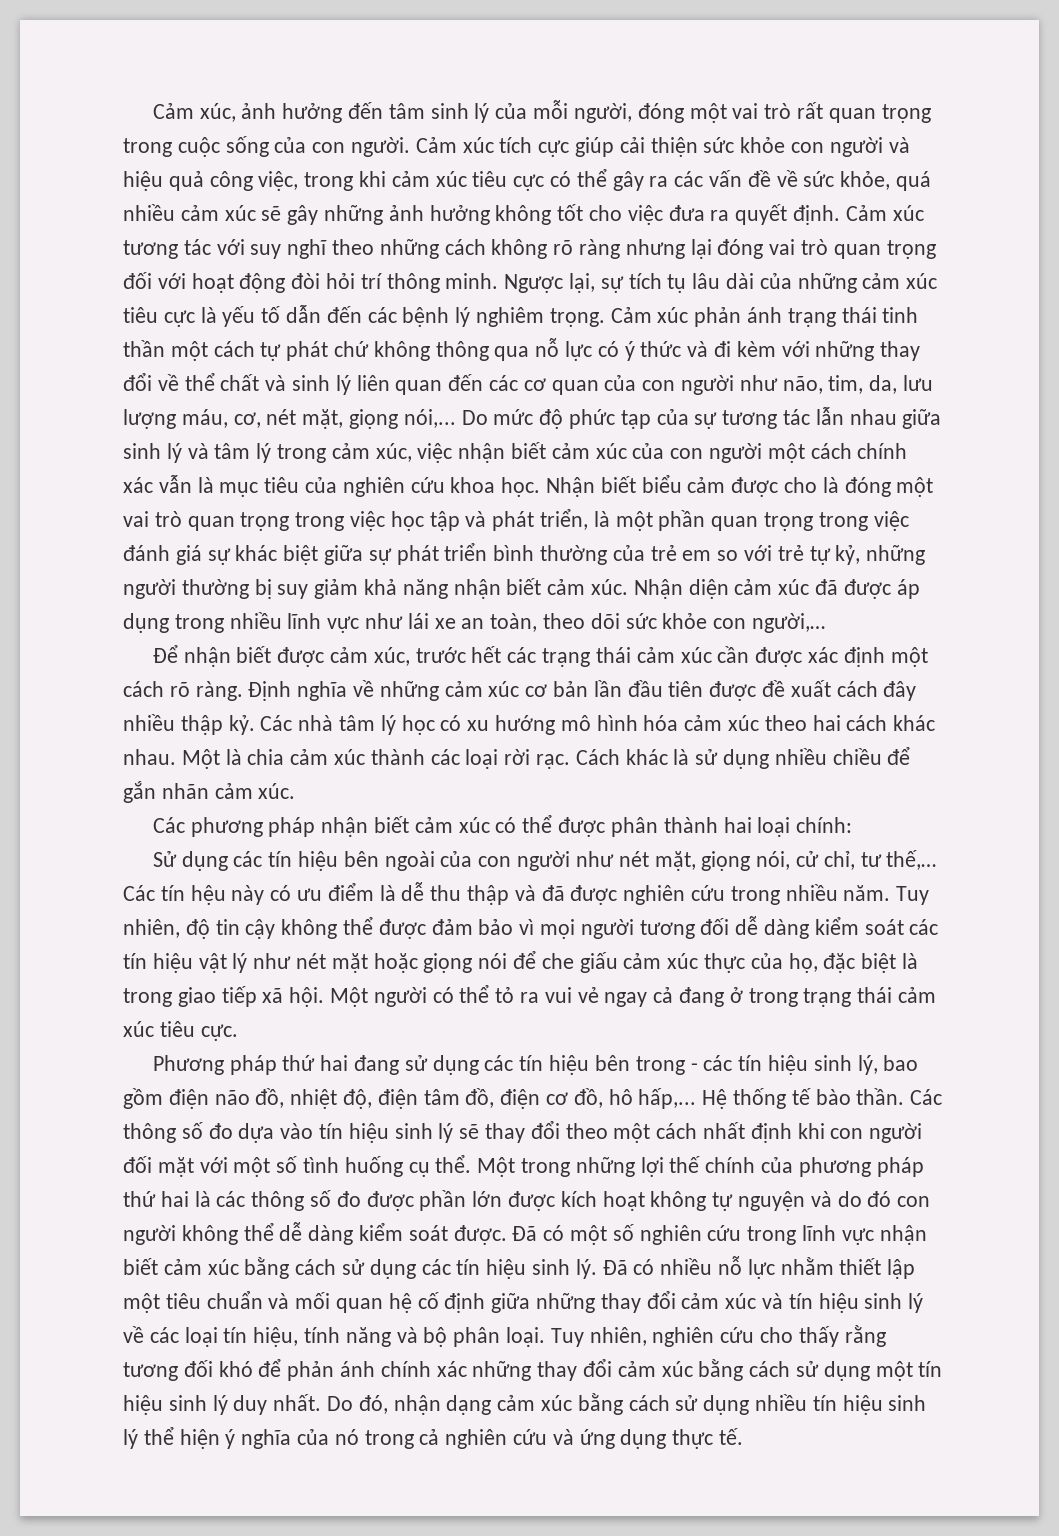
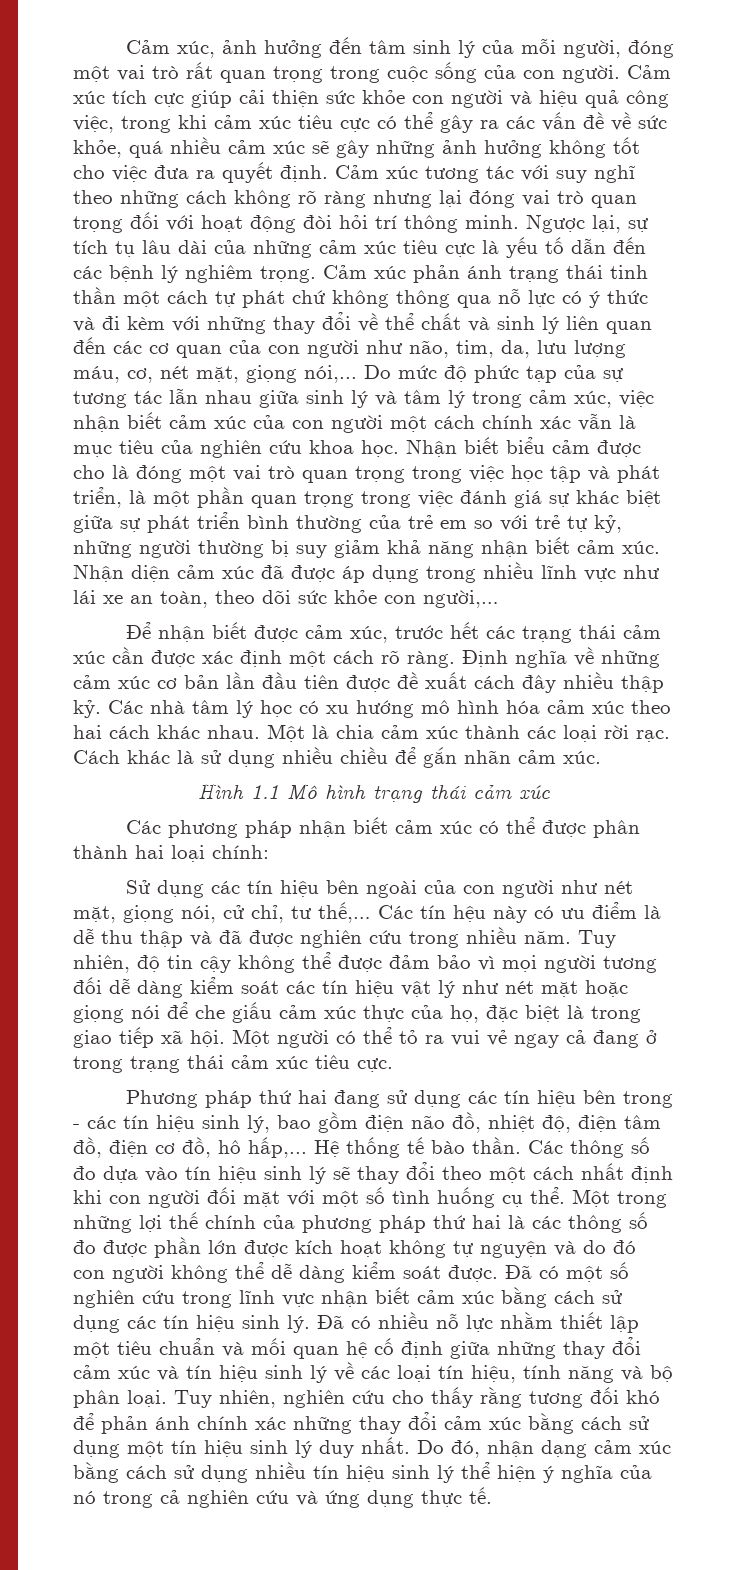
(296, 791) none -> [197,783,550,803] // Hình 1.1 Mô hình trạng thái cảm xúc

